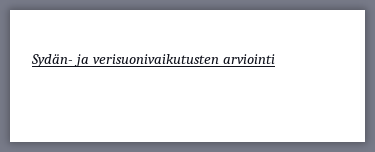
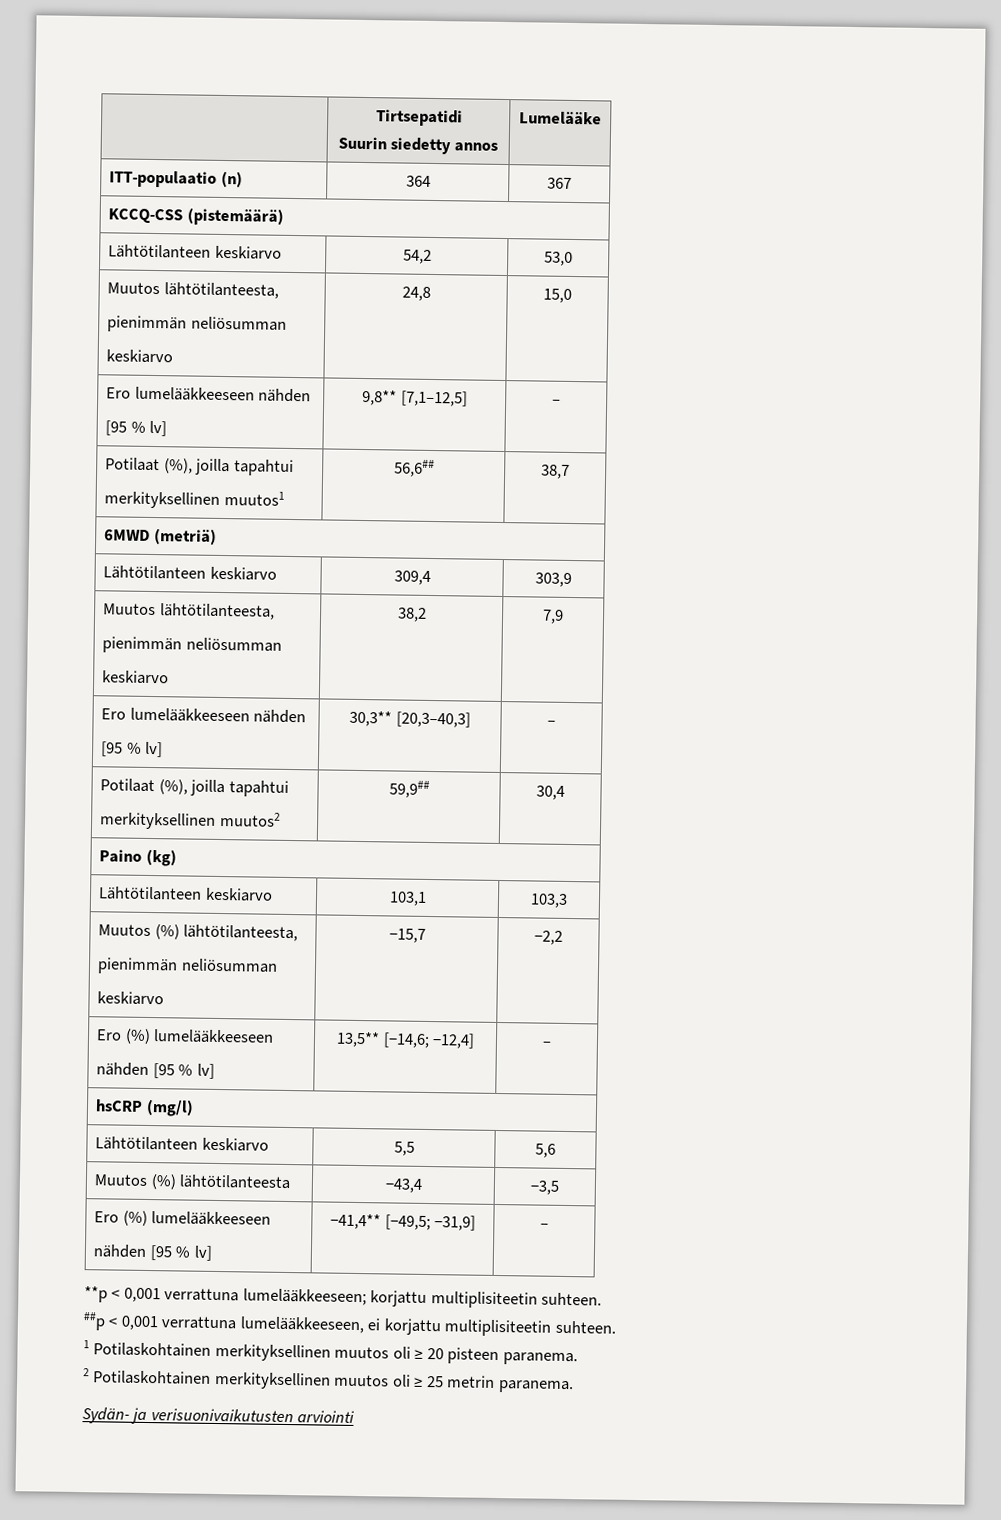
(31, 60) none -> [375,109,463,127] [337,136,499,155] [519,111,602,126] [109,170,243,188] [405,175,431,187] [547,177,572,189] [108,207,284,226] [108,244,282,260] [402,249,432,264] [544,251,573,266] [107,282,279,299] [107,315,287,333] [106,349,174,364] [401,286,431,301] [543,288,572,303] [106,386,312,403] [105,420,168,437] [362,389,468,407] [552,399,561,405] [105,457,294,477] [104,491,285,509] [393,459,435,478] [541,464,570,479] [104,528,217,545] [103,565,277,581] [393,570,431,585] [535,572,572,587] [103,603,275,620] [102,636,282,654] [102,670,170,685] [396,607,427,622] [542,609,564,624] [101,707,307,724] [101,741,164,758] [349,710,471,728] [547,720,556,726] [100,778,289,797] [99,811,281,830] [388,780,430,798] [536,785,565,800] [99,848,177,867] [98,886,273,902] [388,891,427,906] [530,893,568,908] [98,924,299,942] [97,957,278,975] [97,991,165,1006] [388,928,426,943] [534,930,563,945] [96,1028,275,1045] [96,1062,215,1079] [336,1031,475,1049] [542,1041,551,1047] [95,1098,194,1117] [95,1136,269,1152] [393,1141,415,1156] [535,1143,556,1158] [94,1174,292,1190] [384,1178,422,1193] [530,1180,559,1195] [94,1210,272,1226] [93,1244,213,1261] [330,1213,476,1231] [540,1223,549,1229] [84,1286,603,1309] [83,1312,616,1337] [83,1340,578,1366] [83,1368,574,1394] | Tirtsepatidi // Suurin siedetty annos | Lumelääke // ITT-populaatio (n) | 364 | 367 // KCCQ-CSS (pistemäärä) // Lähtötilanteen keskiarvo | 54,2 | 53,0 // Muutos lähtötilanteesta, // pienimmän neliösumman // keskiarvo | 24,8 | 15,0 // Ero lumelääkkeeseen nähden // [95 % lv] | 9,8** [7,1–12,5] | – // Potilaat (%), joilla tapahtui // merkityksellinen muutos1 | 56,6## | 38,7 // 6MWD (metriä) // Lähtötilanteen keskiarvo | 309,4 | 303,9 // Muutos lähtötilanteesta, // pienimmän neliösumman // keskiarvo | 38,2 | 7,9 // Ero lumelääkkeeseen nähden // [95 % lv] | 30,3** [20,3–40,3] | – // Potilaat (%), joilla tapahtui // merkityksellinen muutos2 | 59,9## | 30,4 // Paino (kg) // Lähtötilanteen keskiarvo | 103,1 | 103,3 // Muutos (%) lähtötilanteesta, // pienimmän neliösumman // keskiarvo | −15,7 | −2,2 // Ero (%) lumelääkkeeseen // nähden [95 % lv] | 13,5** [−14,6; −12,4] | – // hsCRP (mg/l) // Lähtötilanteen keskiarvo | 5,5 | 5,6 // Muutos (%) lähtötilanteesta | −43,4 | −3,5 // Ero (%) lumelääkkeeseen // nähden [95 % lv] | −41,4** [−49,5; −31,9] | – // **p < 0,001 verrattuna lumelääkkeeseen; korjattu multiplisiteetin suhteen. // ##p < 0,001 verrattuna lumelääkkeeseen, ei korjattu multiplisiteetin suhteen. // 1 Potilaskohtainen merkityksellinen muutos oli ≥ 20 pisteen paranema. // 2 Potilaskohtainen merkityksellinen muutos oli ≥ 25 metrin paranema. //

